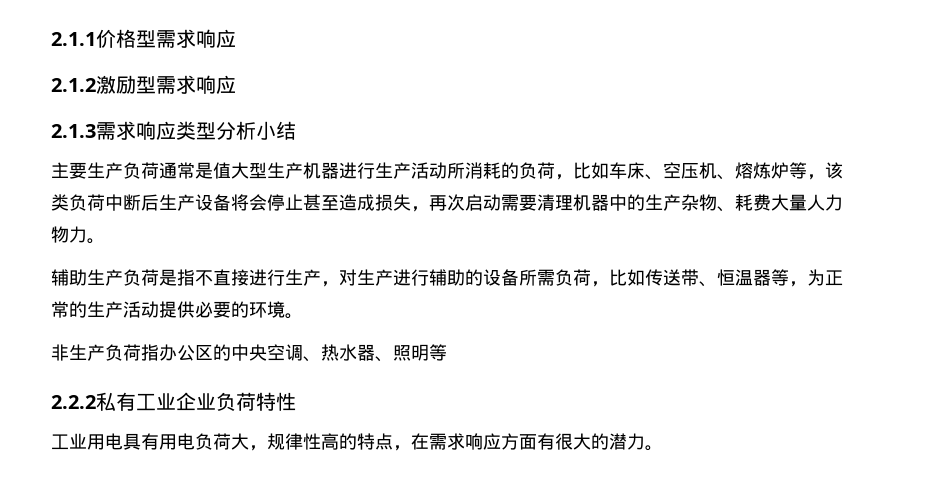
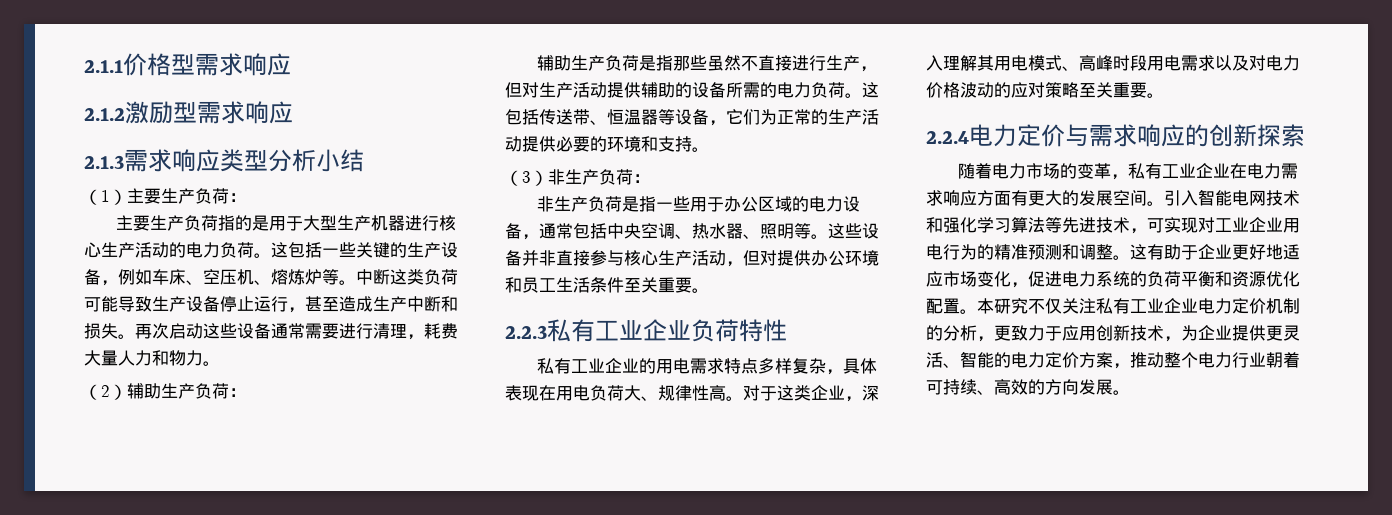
[51,162,231,179] 主要生产负荷通常是值 -> [84,188,246,205] [116,215,304,231] （1）主要生产负荷： // 主要生产负荷指的是用于
[375,162,591,180] 生产活动所消耗的负荷，比 -> [439,215,457,231] [84,242,458,258] [84,269,135,286] 核心生产活动的电力负荷。这包括一些关键的生产设备，例
[807,162,843,180] [51,194,735,212] ，该类负荷中断后生产设备将会停止甚至造成损失，再次启动需要清理机器中的生产杂物、 -> [339,269,458,285] [84,296,458,313] [84,323,424,340] 。中断这类负荷可能导致生产设备停止运行，甚至造成生产中断和损失。再次启动这些设备通常需要进行清理，
(843, 202) none -> [152,350,169,366] 和
(105, 241) none -> [84,383,246,400] // （2）辅助生产负荷：
(195, 277) none -> [673,55,742,71] 那些虽然
[339,269,645,287] 对生产进行辅助的设备所需负荷，比如 -> [505,82,879,98] [505,109,539,125] 但对生产活动提供辅助的设备所需的电力负荷。这包括
[789,281,807,287] ， -> [675,109,760,126] 设备，它们
[285,313,303,319] [51,344,231,361] 。 // 非生产负荷指办公区的 -> [641,136,709,152] [505,169,650,186] [537,196,861,212] [505,223,607,240] 和支持。 // （3）非生产负荷： // 非生产负荷是指一些用于办公区域的电力设备，通常包括
[51,395,96,409] // 2.2.2 -> [811,223,879,239] [505,250,879,267] [505,277,709,293] [505,325,547,339] 。这些设备并非直接参与核心生产活动，但对提供办公环境和员工生活条件至关重要。 // 2.2.3
[51,433,159,450] 工业用电具有 -> [537,358,878,375] [505,385,556,401] 私有工业企业的用电需求特点多样复杂，具体表现在
[249,445,267,451] ， -> [641,396,658,401] 、
[339,433,645,451] 的特点，在需求响应方面有很大的潜力 -> [726,385,879,402] [926,55,1300,71] [926,82,1164,98] [926,124,1305,147] [958,163,1299,180] [926,189,1300,206] [926,217,1300,234] [926,244,1300,260] [926,271,1300,288] [926,298,1300,314] [926,325,1300,342] [926,351,1300,369] [926,379,1113,395] 。对于这类企业，深入理解其用电模式、高峰时段用电需求以及对电力价格波动的应对策略至关重要。 // 2.2.4电力定价与需求响应的创新探索 // 随着电力市场的变革，私有工业企业在电力需求响应方面有更大的发展空间。引入智能电网技术和强化学习算法等先进技术，可实现对工业企业用电行为的精准预测和调整。这有助于企业更好地适应市场变化，促进电力系统的负荷平衡和资源优化配置。本研究不仅关注私有工业企业电力定价机制的分析，更致力于应用创新技术，为企业提供更灵活、智能的电力定价方案，推动整个电力行业朝着可持续、高效的方向发展

